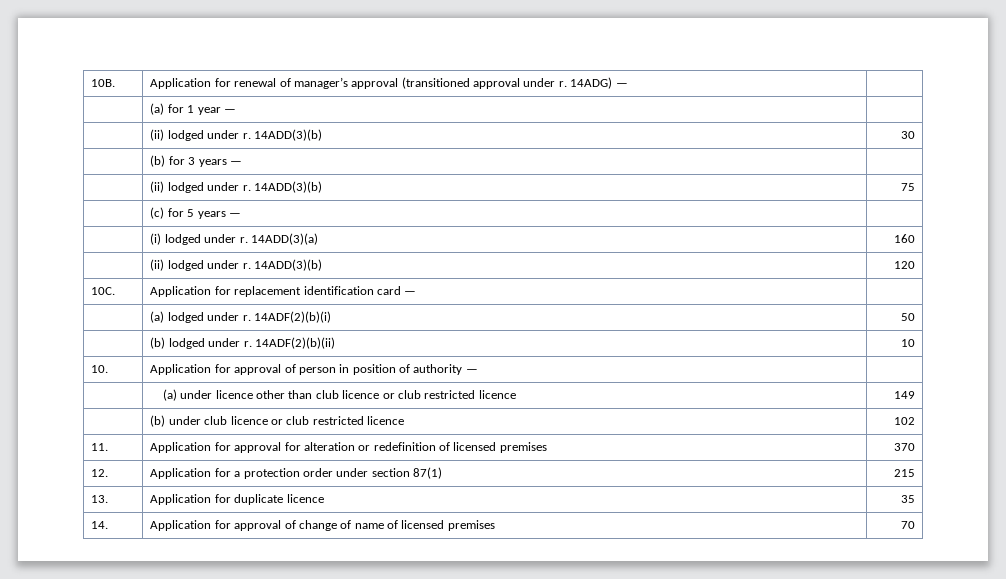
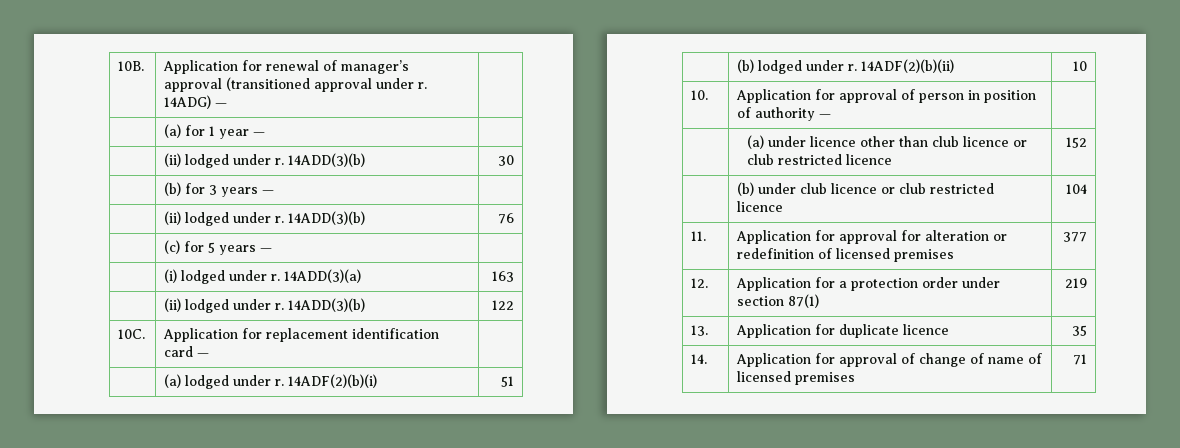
[900,183,915,191] 75 -> [497,213,514,224] 76
[893,234,915,243] [150,259,322,271] [893,261,915,269] 160 // | (ii) lodged under r. 14ADD(3)(b) | 120 -> [491,271,514,282] [164,298,366,313] [491,300,514,310] 163 // | (ii) lodged under r. 14ADD(3)(b) | 122
[900,313,915,321] 50 -> [500,376,514,387] 51
[893,391,915,399] 149 -> [1065,137,1087,148] 152
[893,417,915,425] 102 -> [1065,184,1087,194] 104
[893,443,915,451] 370 -> [1062,232,1087,242] 377
[893,469,915,477] 215 -> [1064,278,1087,288] 219
[900,521,915,529] 70 -> [1072,354,1087,365] 71

